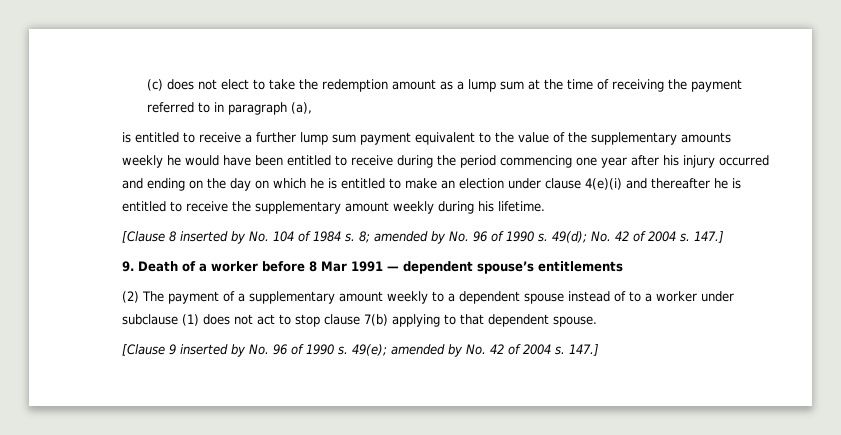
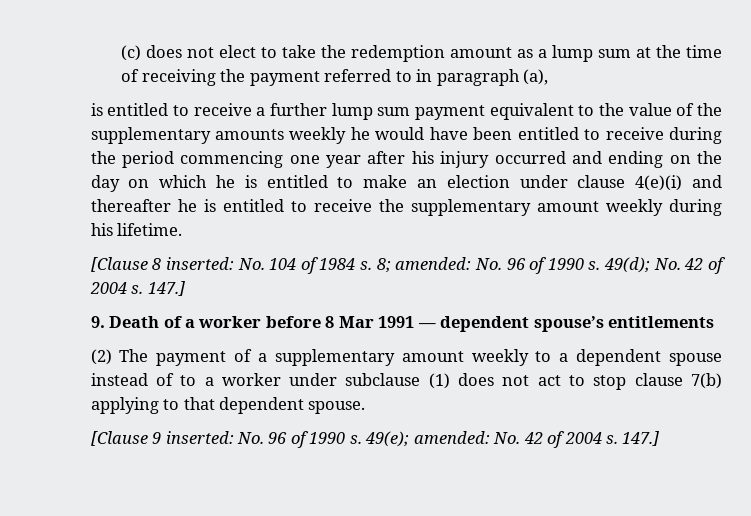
[179,231,246,244] inserted by -> [165,257,234,270] inserted:
[373,231,446,244] amended by -> [395,257,472,270] amended:
[179,344,246,357] inserted by -> [165,431,234,444] inserted:
[390,344,463,357] amended by -> [413,431,490,444] amended:

